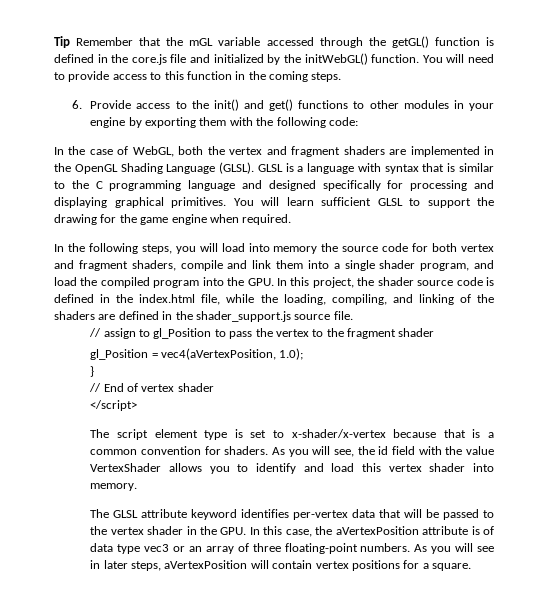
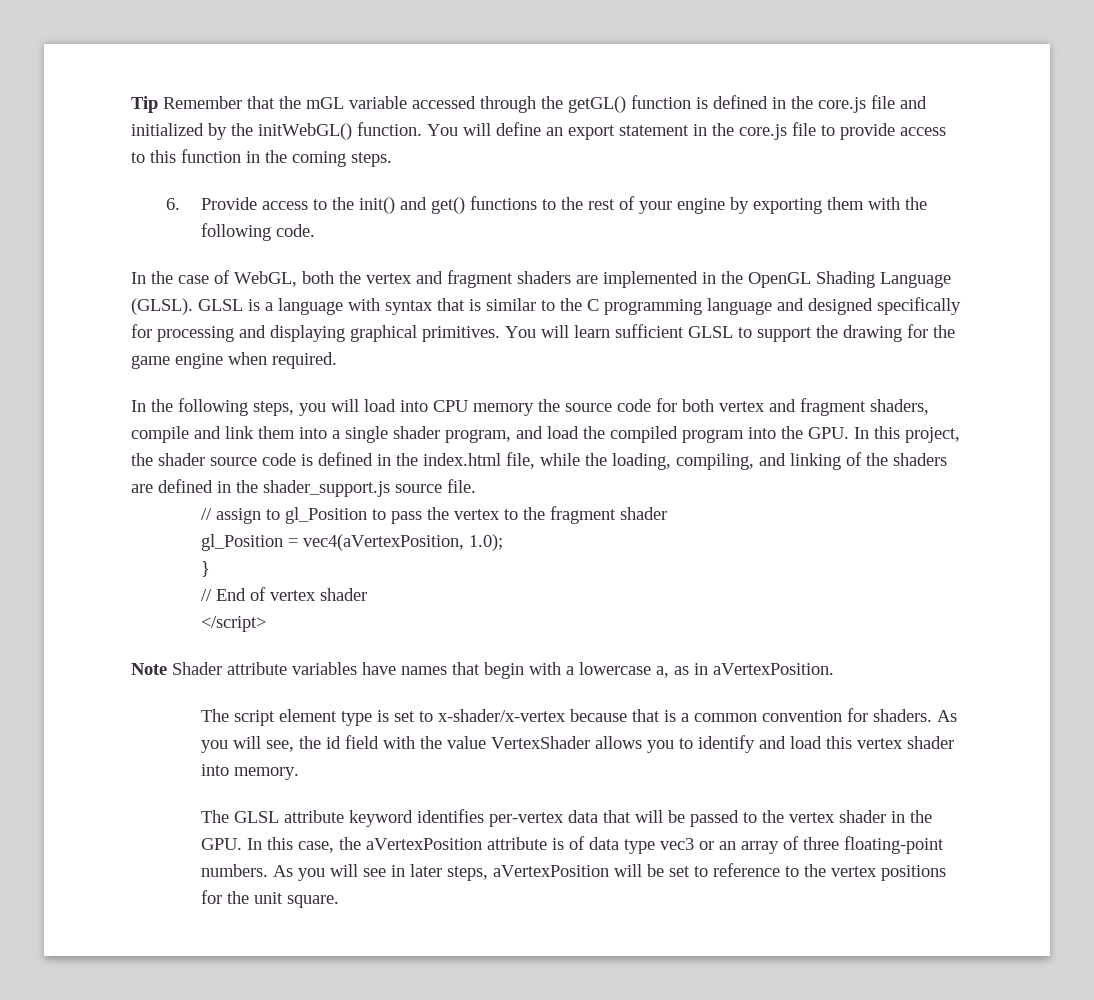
[468,54,495,63] need -> [496,122,816,140] define an export statement in the core.js file
[369,100,464,109] other modules in -> [561,196,636,210] the rest of
[328,117,358,126] code: -> [276,224,316,237] code.
(270, 247) none -> [433,400,468,412] CPU
(138, 405) none -> [131,662,834,679] // Note Shader attribute variables have names that begin with a lowercase a, as in aVertexPosition.
[272,560,313,569] contain -> [647,863,827,877] be set to reference to the
[422,563,429,569] a -> [227,891,284,904] the unit

